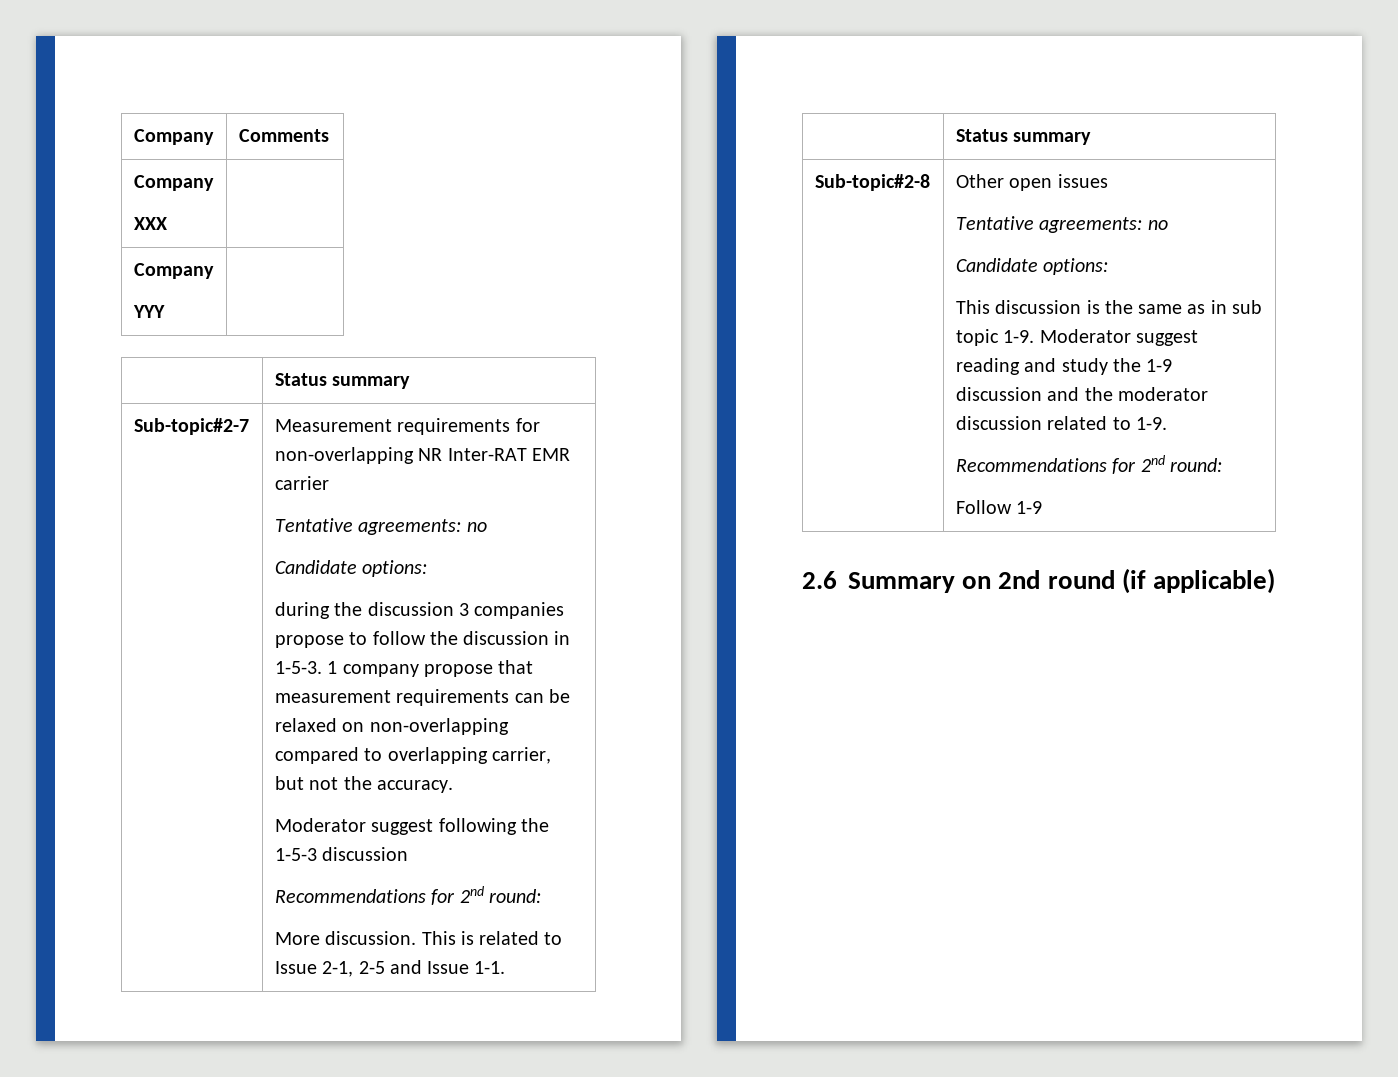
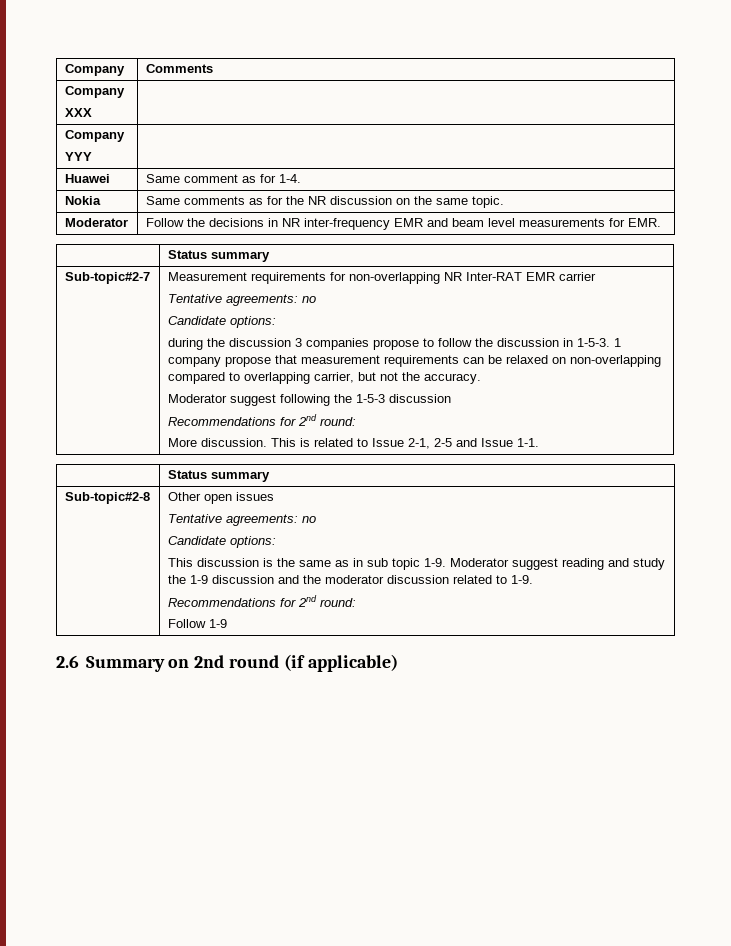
(165, 311) none -> [64,174,110,183] [145,174,301,183] [64,196,101,205] [145,196,504,208] [64,218,128,227] [145,218,661,230] // Huawei | Same comment as for 1-4. // Nokia | Same comments as for the NR discussion on the same topic. // Moderator | Follow the decisions in NR inter-frequency EMR and beam level measurements for EMR.

